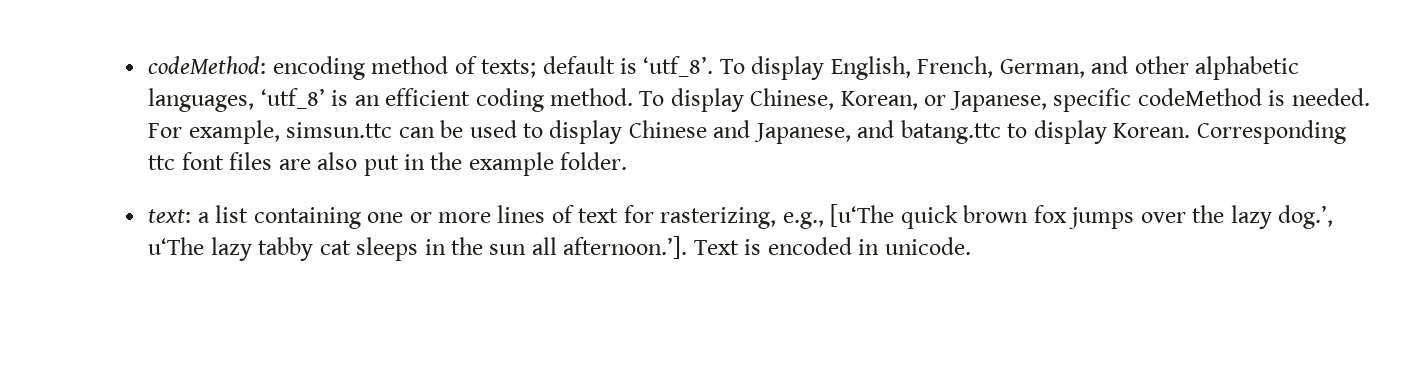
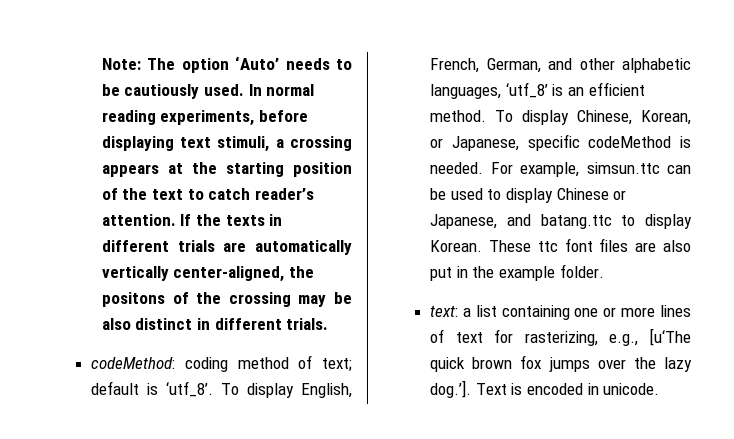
[148,56,365,80] codeMethod: encoding -> [101,56,352,73] [101,84,315,99] [101,110,309,126] [101,136,352,152] [101,162,352,177] [101,188,314,200] [101,214,283,226] [101,240,352,255] [101,266,315,282] [101,292,352,307] [101,318,329,330] [91,357,228,372] Note: The option ‘Auto’ needs to be cautiously used. In normal reading experiments, before displaying text stimuli, a crossing appears at the starting position of the text to catch reader’s attention. If the texts in different trials are automatically vertically center-aligned, the positons of the crossing may be also distinct in different trials. // codeMethod: coding
[481,59,537,78] texts; -> [322,358,352,371] text;
[475,88,544,112] coding -> (645, 89) none
[713,120,751,138] and -> [613,190,627,200] or
[1196,120,1346,144] Corresponding -> [488,240,531,252] These
[1278,205,1334,229] [148,236,688,261] dog.’, u‘The lazy tabby cat sleeps in the sun all afternoon.’]. -> [430,380,472,398] dog.’].

